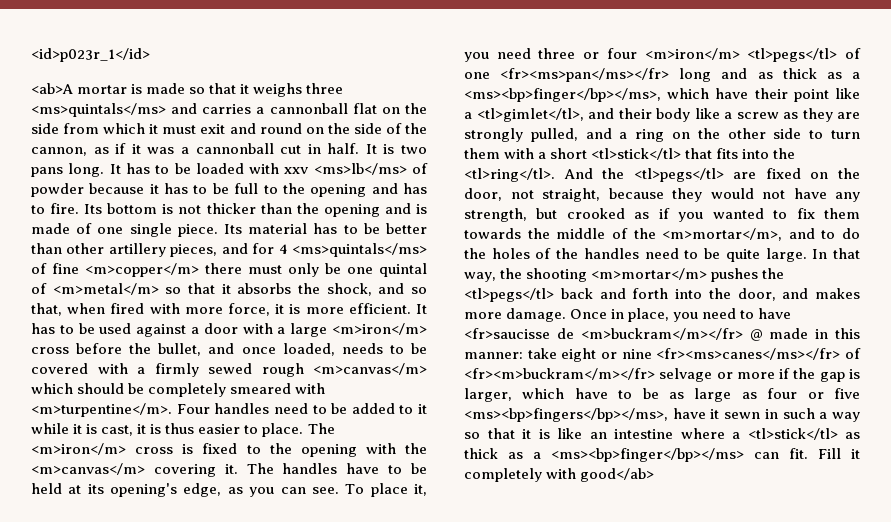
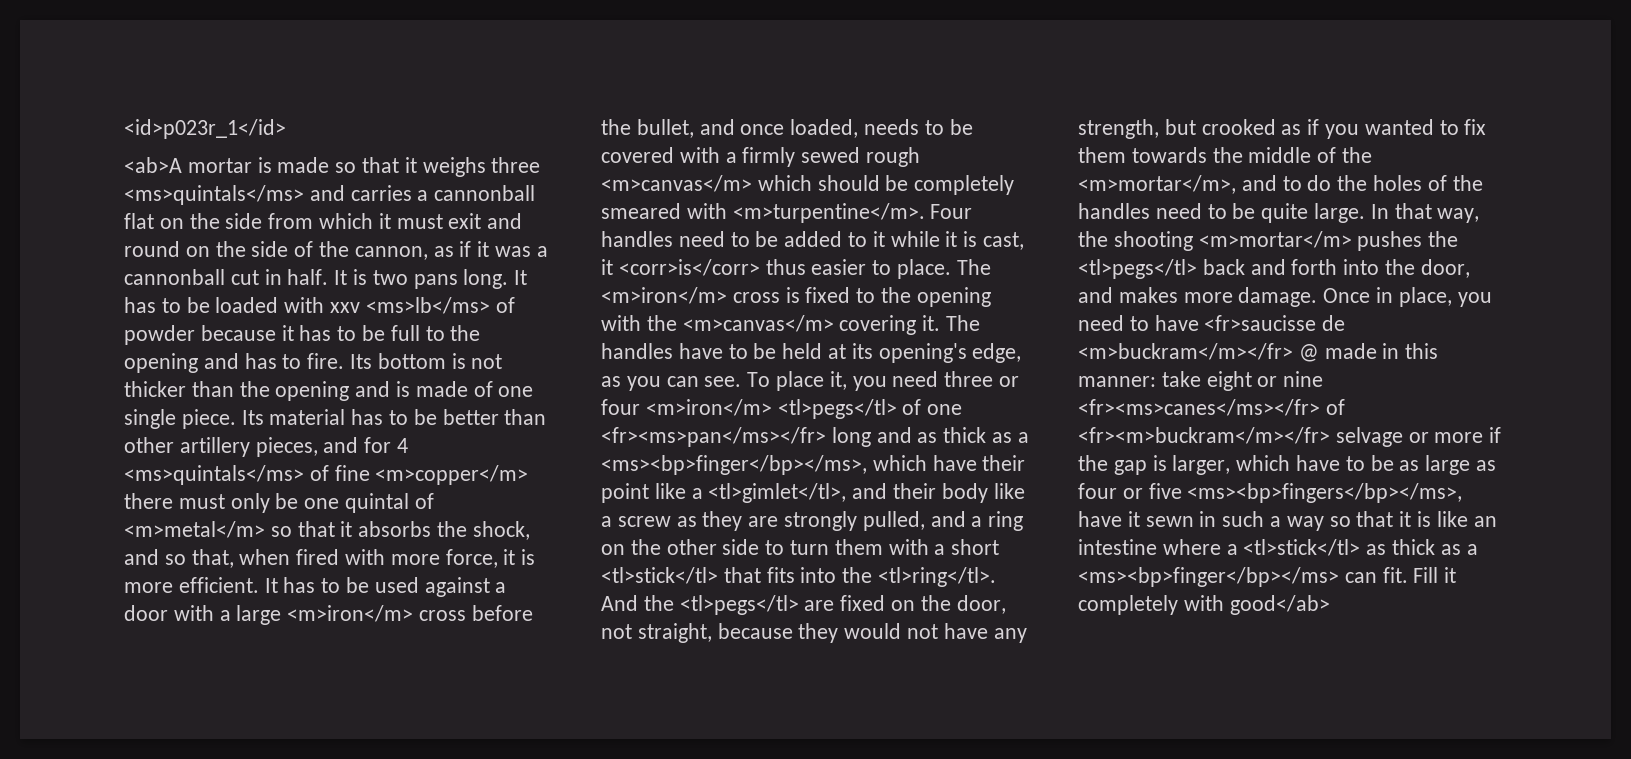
[150,424,162,434] is -> [618,259,760,276] <corr>is</corr>

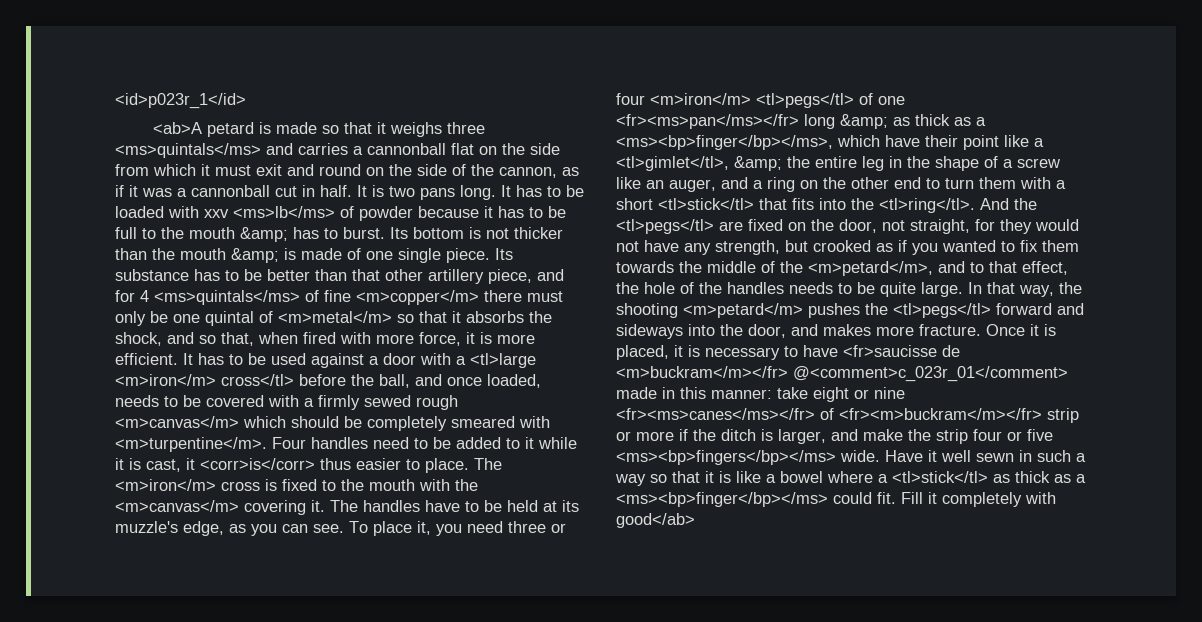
[187,158,252,173] mortar -> [207,122,255,137] petard
[124,353,345,373] opening and has to fire. -> [189,227,385,242] mouth &amp; has to burst.
[275,381,391,401] opening and -> [180,248,279,263] mouth &amp;
[269,409,346,425] material -> [115,269,189,281] substance
(547, 417) none -> [352,269,380,281] that
[255,437,318,457] pieces, -> [488,269,532,284] piece,
[236,605,467,625] large <m>iron</m> cross -> [470,353,536,368] [115,374,294,386] <tl>large <m>iron</m> cross</tl>
[636,119,694,138] bullet, -> [379,374,410,388] ball,
[916,287,991,307] opening -> [369,479,415,491] mouth
[878,343,967,363] opening's -> [115,521,178,533] muzzle's
[876,427,912,443] and -> [840,114,888,129] &amp;
[852,483,1025,503] [601,511,925,531] and their body like a screw as they are strongly pulled, -> [734,156,1060,171] [616,177,716,192] &amp; the entire leg in the shape of a screw like an auger,
[722,539,760,555] side -> [894,177,921,189] end
[717,623,793,639] because -> [975,219,995,231] for
[1078,175,1236,194] <m>mortar</m>, -> [808,261,933,276] <m>petard</m>,
[1307,175,1423,191] do the holes -> [989,261,1068,275] [616,282,675,294] that effect, the hole
[1155,203,1202,219] need -> [789,282,833,294] needs
[1198,231,1352,248] <m>mortar</m> -> [683,303,803,318] <m>petard</m>
[1202,259,1338,275] back and forth -> [996,303,1084,315] [616,324,683,339] forward and sideways
[1238,287,1492,307] [1078,315,1124,331] damage. Once in place, you need -> [919,324,1056,336] [616,345,780,360] fracture. Once it is placed, it is necessary
[1298,344,1319,362] @ -> [793,366,1068,382] @<comment>c_023r_01</comment>
[1335,427,1403,447] selvage -> [1047,408,1079,423] strip
[1113,460,1147,475] gap -> [721,429,756,441] ditch
[1236,455,1497,475] [1078,483,1463,503] [1078,511,1140,527] which have to be as large as four or five <ms><bp>fingers</bp></ms>, have it -> [831,429,1053,444] [616,450,971,465] and make the strip four or five <ms><bp>fingers</bp></ms> wide. Have it well
[1473,516,1497,527] [1078,539,1157,555] an intestine -> [766,471,823,483] a bowel
[1344,572,1377,583] can -> [833,492,872,504] could

